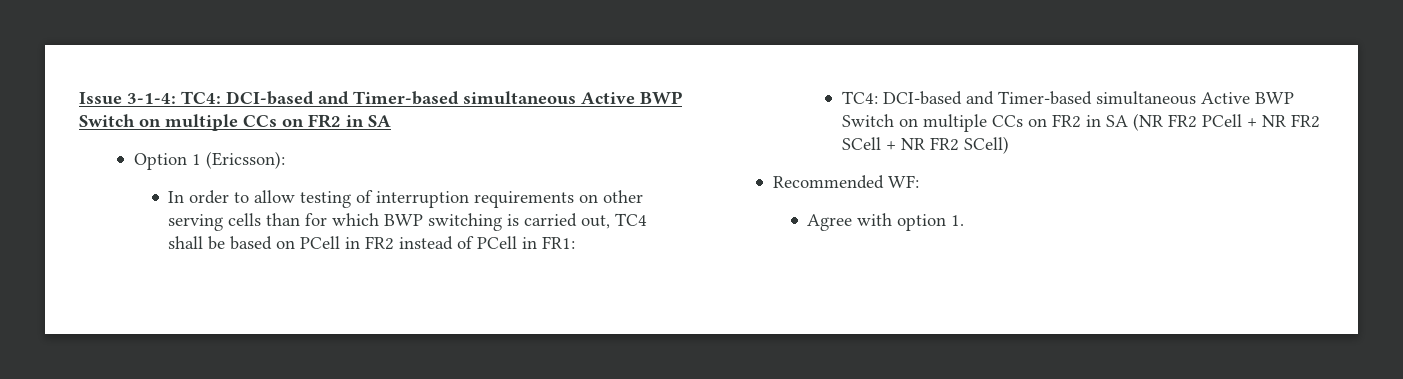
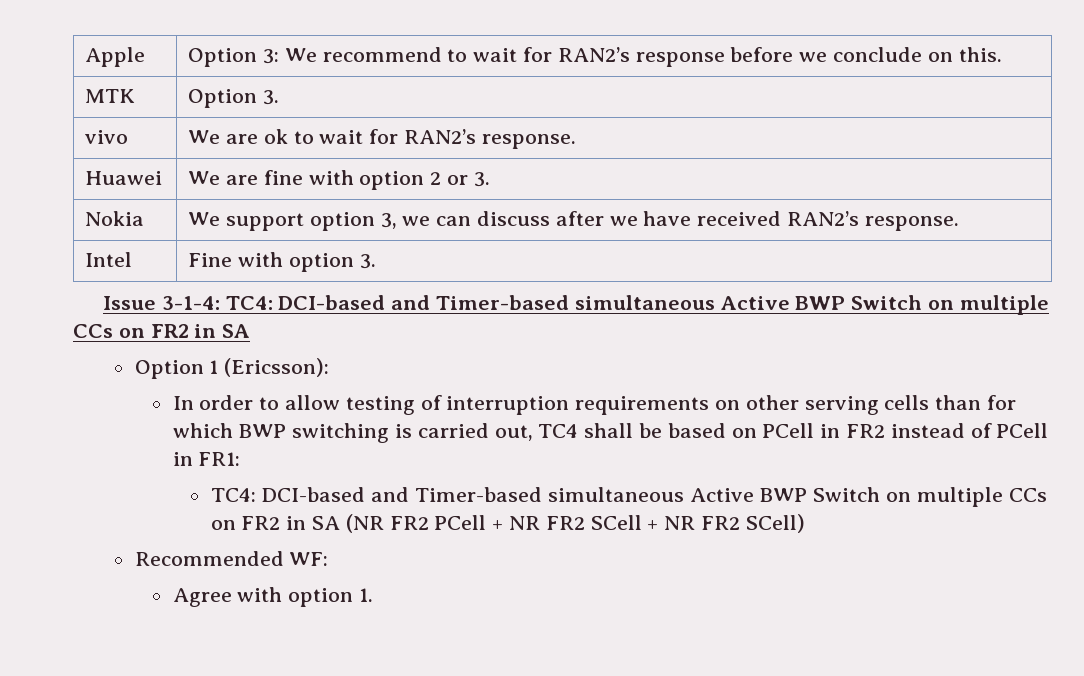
(79, 98) none -> [85,47,146,67] [188,47,1002,67] [85,89,136,103] [188,89,279,108] [85,130,129,144] [188,129,576,149] [85,171,163,185] [188,170,490,190] [85,211,145,226] [188,211,959,231] [85,252,133,267] [188,252,376,272] Apple | Option 3: We recommend to wait for RAN2’s response before we conclude on this. // MTK | Option 3. // vivo | We are ok to wait for RAN2’s response. // Huawei | We are fine with option 2 or 3. // Nokia | We support option 3, we can discuss after we have received RAN2’s response. // Intel | Fine with option 3. //

